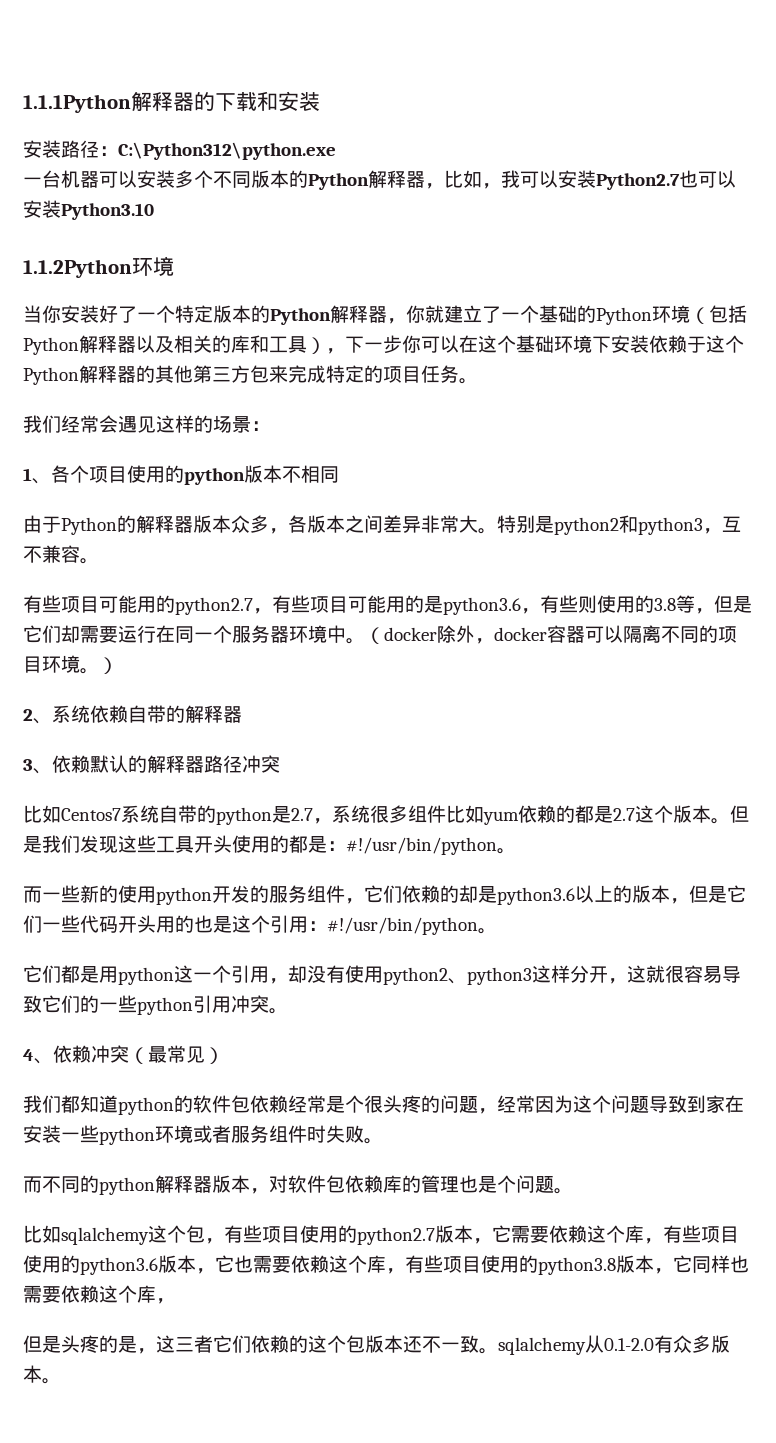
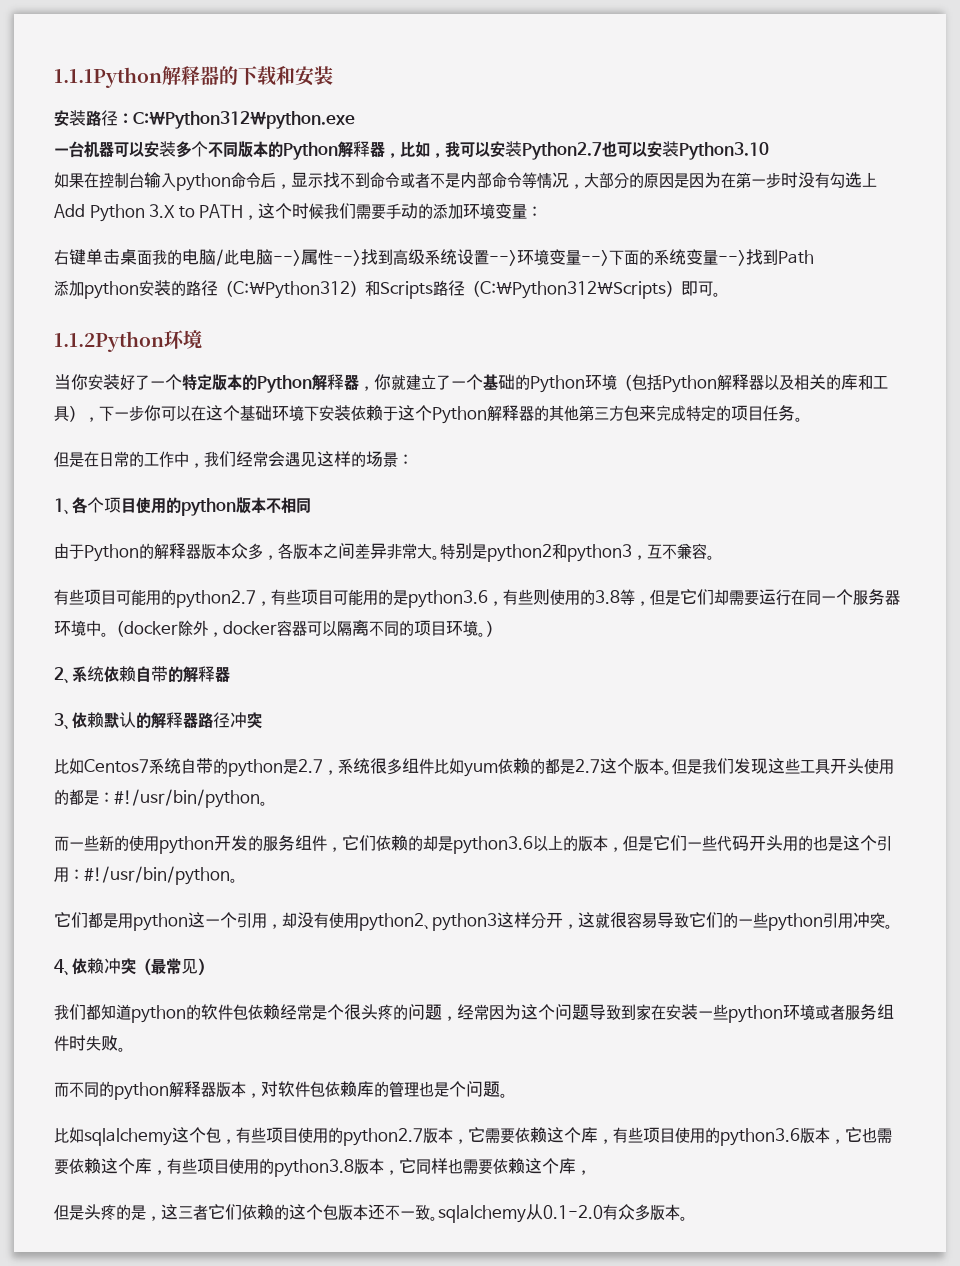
(154, 211) none -> [54,172,877,191] [54,203,543,222] [54,249,814,266] [54,280,721,299] // 如果在控制台输入python命令后，显示找不到命令或者不是内部命令等情况，大部分的原因是因为在第一步时没有勾选上Add Python 3.X to PATH，这个时候我们需要手动的添加环境变量： // 右键单击桌面我的电脑/此电脑-->属性-->找到高级系统设置-->环境变量-->下面的系统变量-->找到Path // 添加python安装的路径（C:\Python312）和Scripts路径（C:\Python312\Scripts）即可。
(478, 381) none -> [54,451,204,468] 但是在日常的工作中，

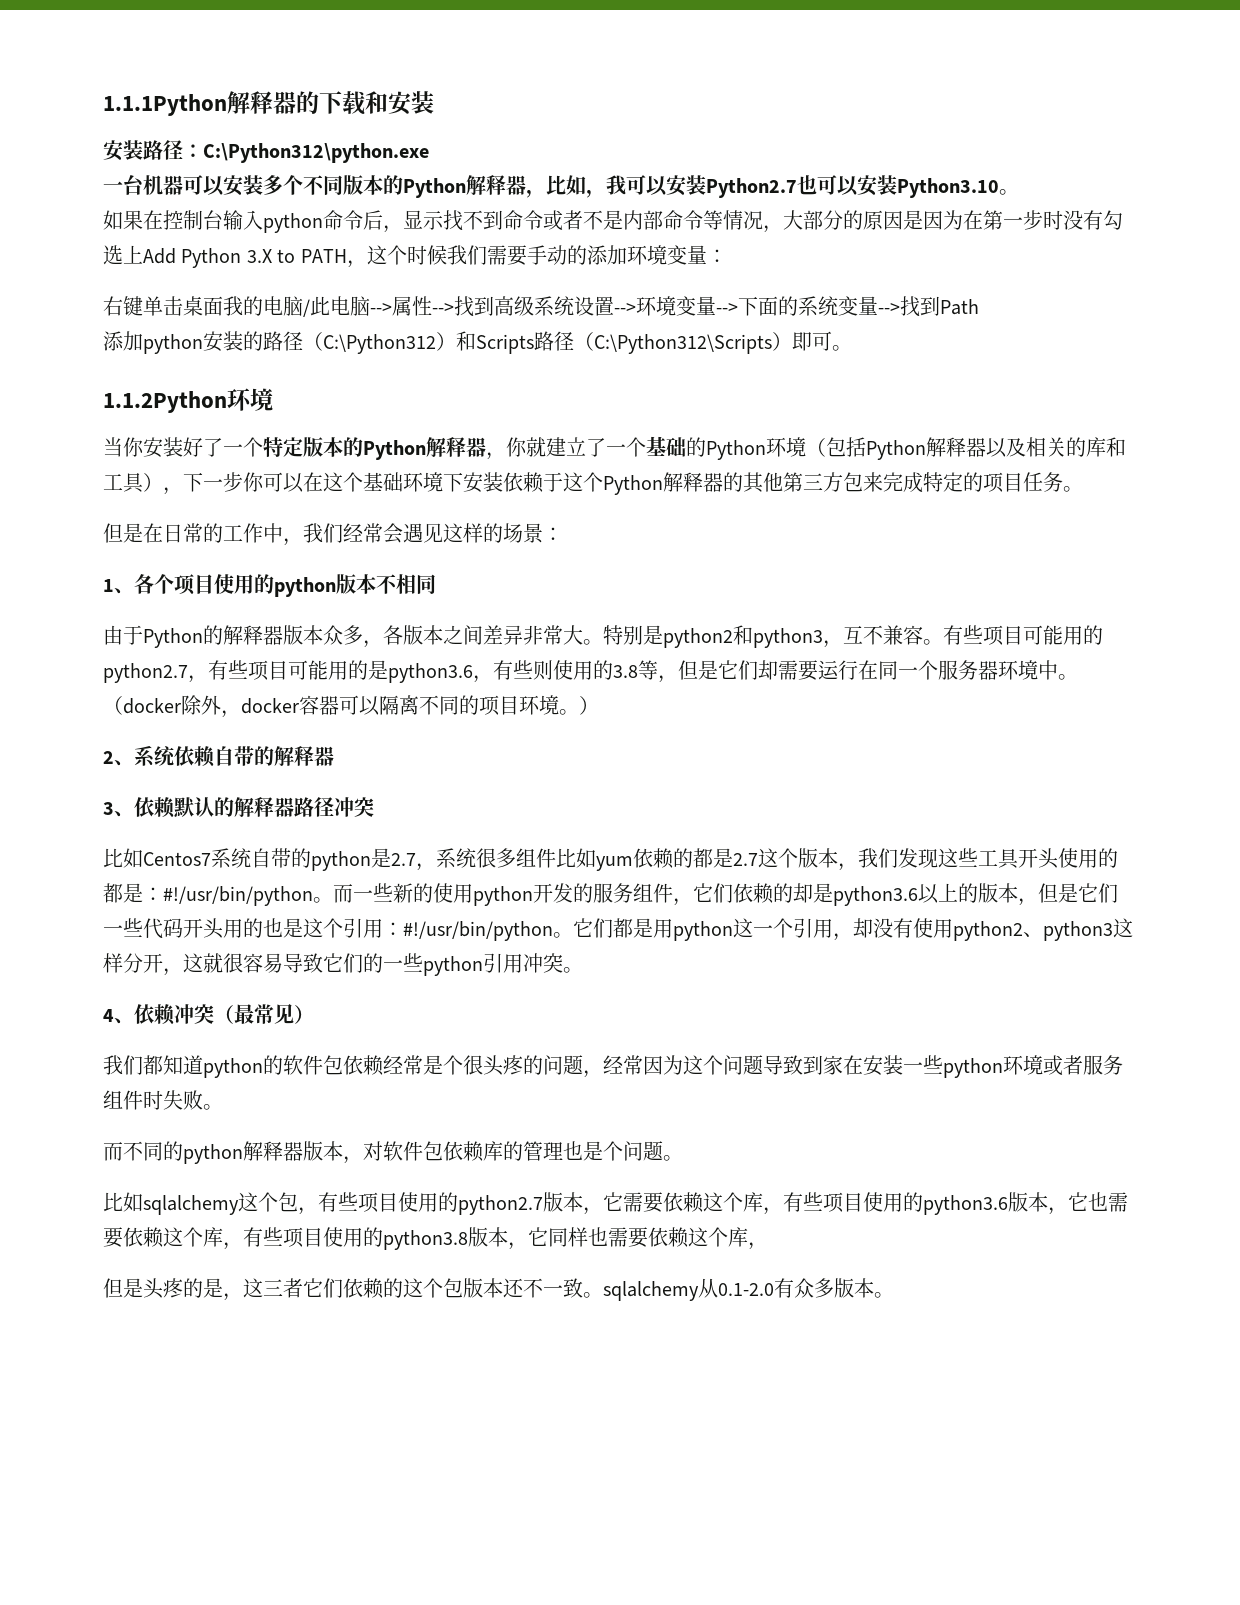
(769, 151) none -> [999,189,1019,195] 。
(715, 557) // -> (943, 642) none
[664,758,702,775] 。但是 -> [838,863,858,871] ，
(268, 803) // -> (333, 900) none
(238, 880) // -> (573, 935) none

